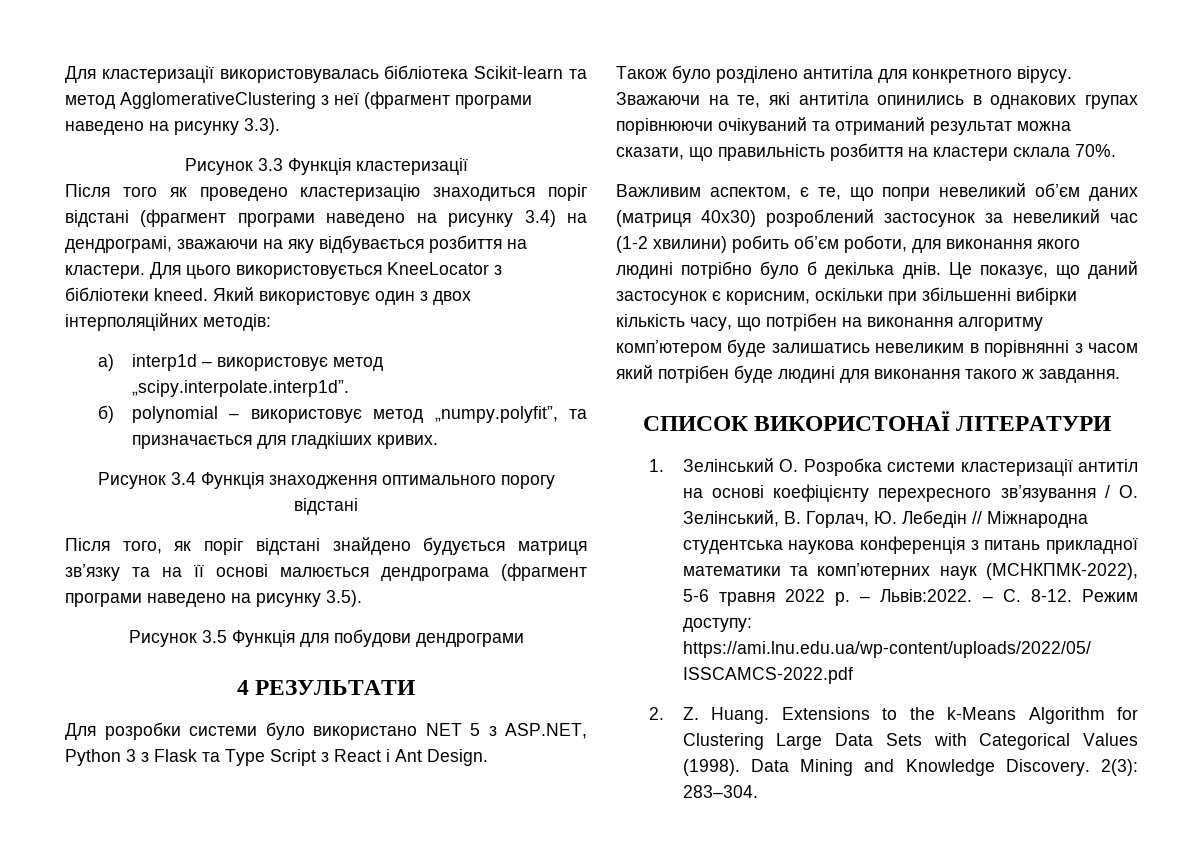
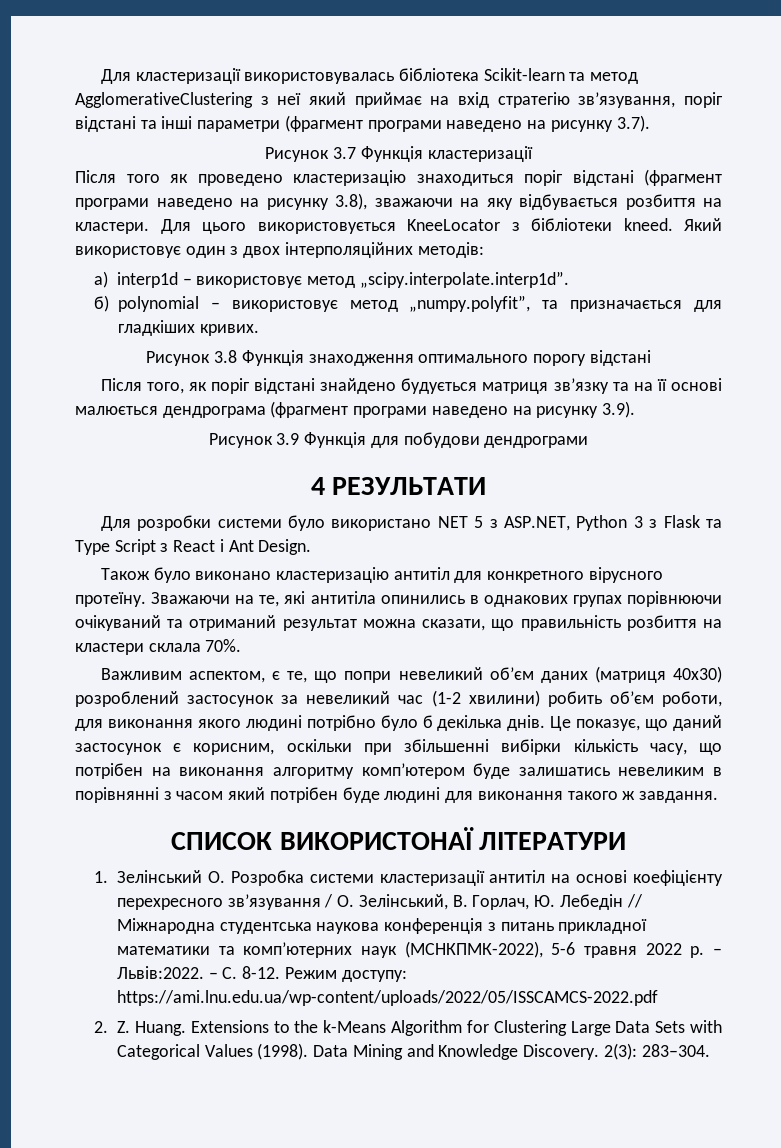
[364,91,532,109] [65,118,280,135] [184,158,283,175] (фрагмент програми наведено на рисунку 3.3). // Рисунок 3.3 -> [309,92,724,108] [75,115,650,132] [265,147,357,162] який приймає на вхід стратегію зв’язування, поріг відстані та інші параметри (фрагмент програми наведено на рисунку 3.7). // Рисунок 3.7
[524,210,587,227] [65,236,172,253] 3.4) на дендрограмі, -> [335,193,367,210] 3.8),
[170,472,196,485] 3.4 -> [214,350,238,363] 3.8
[326,590,362,607] [128,630,227,647] 3.5). // Рисунок 3.5 -> [602,401,636,418] [208,433,300,448] 3.9). // Рисунок 3.9
[716,66,1072,83] розділено антитіла для конкретного вірусу. -> [195,567,663,583] [75,592,146,607] виконано кластеризацію антитіл для конкретного вірусного протеїну.

